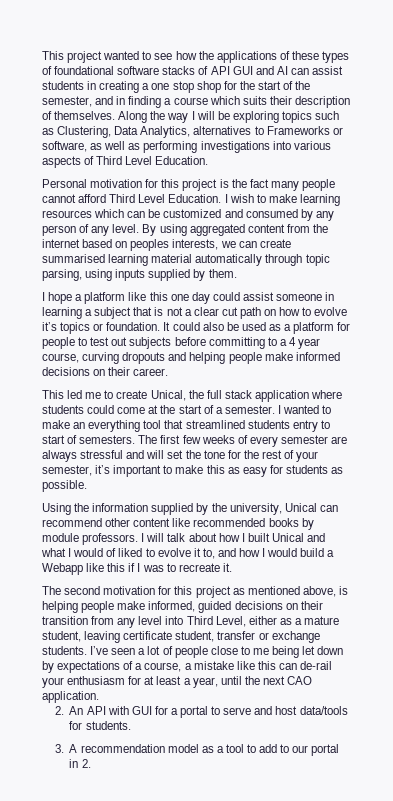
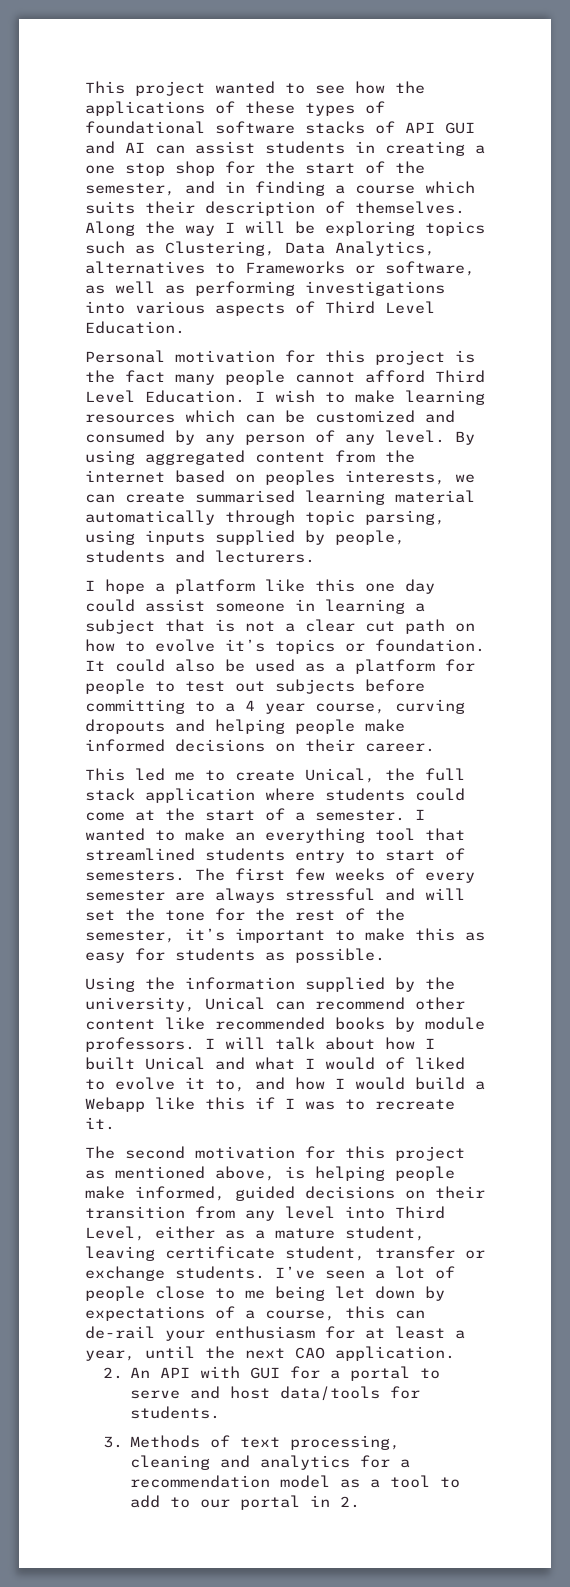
[208,269,237,278] them. -> [335,530,405,545] [85,550,315,563] people, students and lecturers.
[296,451,319,462] your -> [375,908,405,921] the
[184,661,255,670] a mistake like -> (335, 1315) none
[69,744,78,753] A -> [130,1435,401,1450] [130,1455,411,1470] Methods of text processing, cleaning and analytics for a

